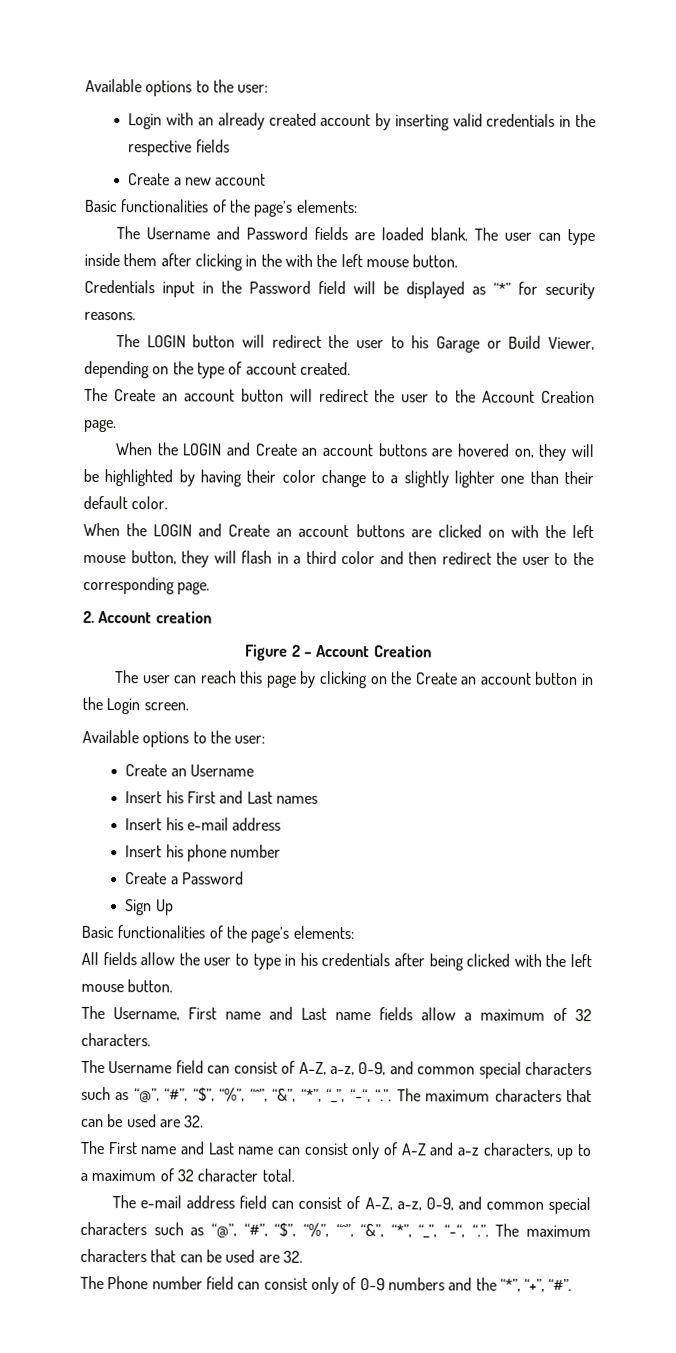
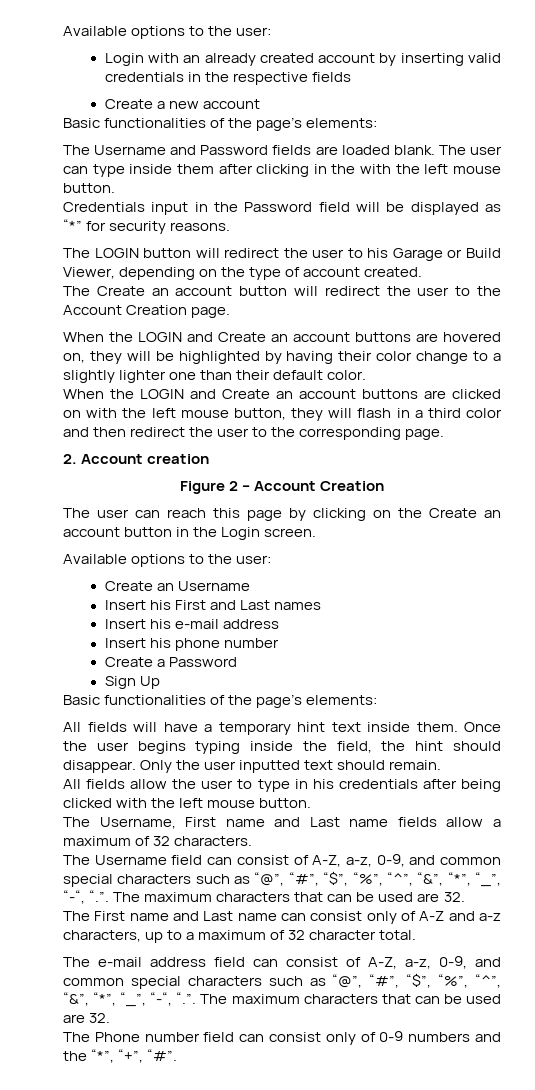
(354, 932) none -> [63,722,501,735] [63,741,501,754] [63,760,442,773] // All fields will have a temporary hint text inside them. Once the user begins typing inside the field, the hint should disappear. Only the user inputted text should remain.

